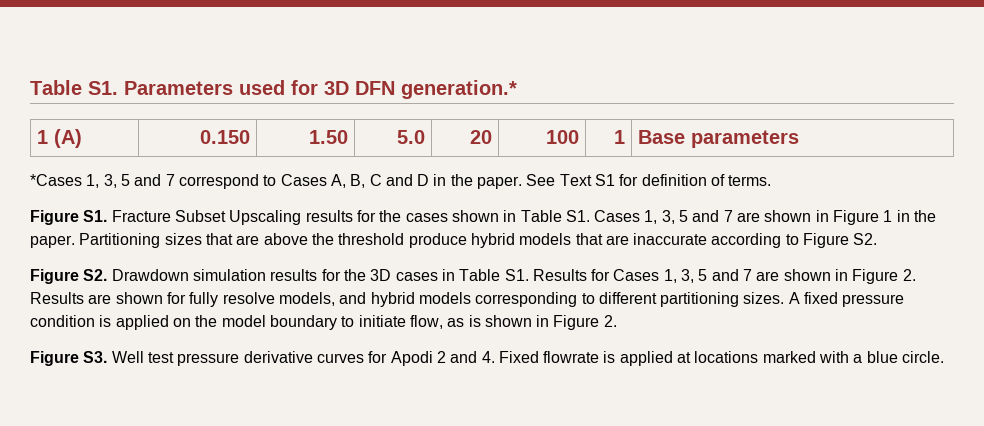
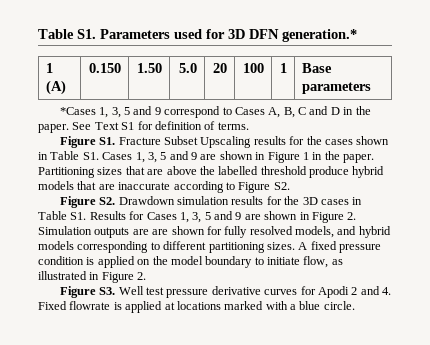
[165,174,175,186] 7 -> [154,107,161,115] 9
[723,210,733,222] 7 -> [191,152,197,160] 9
(334, 239) none -> [218,166,259,175] labelled
[743,269,753,281] 7 -> [235,212,242,220] 9
[30,292,84,304] Results -> [38,226,149,238] Simulation outputs are
[222,292,275,304] resolve -> [249,226,293,235] resolved
[468,315,532,327] is shown -> [38,271,87,280] illustrated

